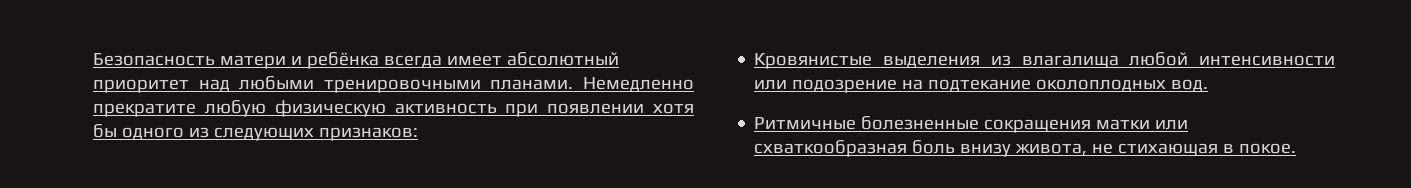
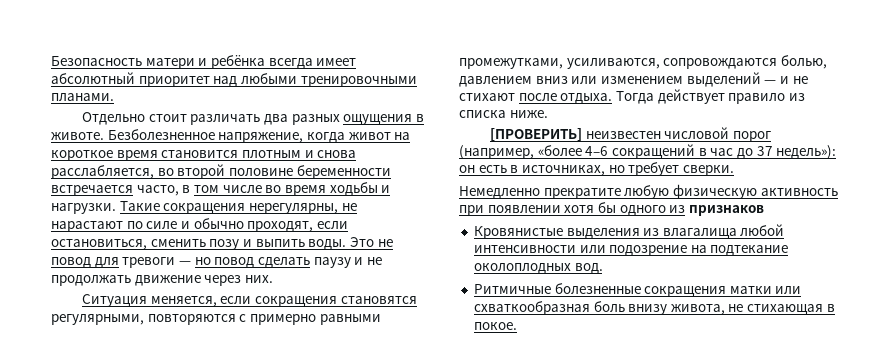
(574, 84) none -> [82,112,424,125] [51,129,411,143] [51,150,357,161] [51,164,391,179] [51,182,391,196] [51,201,357,214] [51,218,348,232] [51,237,393,250] [51,257,382,268] [51,275,273,286] [82,294,417,307] [51,314,381,325] [459,55,827,69] [459,72,808,87] [459,89,805,104] [459,110,548,118] [490,127,771,142] [459,144,837,159] [459,162,734,176] // Отдельно стоит различать два разных ощущения в животе. Безболезненное напряжение, когда живот на короткое время становится плотным и снова расслабляется, во второй половине беременности встречается часто, в том числе во время ходьбы и нагрузки. Такие сокращения нерегулярны, не нарастают по силе и обычно проходят, если остановиться, сменить позу и выпить воды. Это не повод для тревоги — но повод сделать паузу и не продолжать движение через них. // Ситуация меняется, если сокращения становятся регулярными, повторяются с примерно равными промежутками, усиливаются, сопровождаются болью, давлением вниз или изменением выделений — и не стихают после отдыха. Тогда действует правило из списка ниже. // [ПРОВЕРИТЬ] неизвестен числовой порог (например, «более 4–6 сокращений в час до 37 недель»): он есть в источниках, но требует сверки. //
[213,127,418,141] следующих признаков: -> [688,205,764,216] признаков

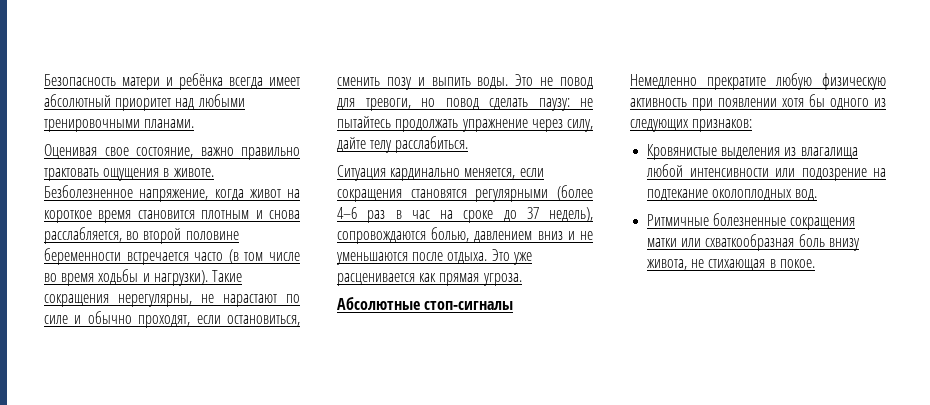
[82,112,340,125] Отдельно стоит различать два разных -> [44,144,300,160] [44,168,99,181] Оценивая свое состояние, важно правильно трактовать
[136,185,191,196] часто, в -> [194,249,239,264] часто (в
[51,203,116,214] нагрузки. -> [153,270,208,286] нагрузки).
[122,257,191,268] тревоги — -> [365,98,411,111] тревоги,
[313,257,382,268] [51,275,273,286] паузу и не продолжать движение через них. -> [538,98,593,111] [337,116,593,132] [337,136,469,153] паузу: не пытайтесь продолжать упражнение через силу, дайте телу расслабиться.
(148, 300) none -> [390,168,461,181] кардинально
[51,314,381,325] [459,55,827,69] [459,72,808,87] [459,93,515,101] регулярными, повторяются с примерно равными промежутками, усиливаются, сопровождаются болью, давлением вниз или изменением выделений — и не стихают -> [475,185,593,202] [337,207,593,223] [337,227,593,244] [336,252,408,265] регулярными (более 4–6 раз в час на сроке до 37 недель), сопровождаются болью, давлением вниз и не уменьшаются
[615,89,805,104] [459,110,548,118] [490,127,771,142] [459,144,837,159] [459,162,734,176] Тогда действует правило из списка ниже. // [ПРОВЕРИТЬ] неизвестен числовой порог (например, «более 4–6 сокращений в час до 37 недель»): он есть в источниках, но требует сверки. -> [491,249,532,265] [337,273,522,286] [337,297,514,310] Это уже расценивается как прямая угроза. // Абсолютные стоп-сигналы
[688,205,764,216] признаков -> [630,119,753,132] следующих признаков:

